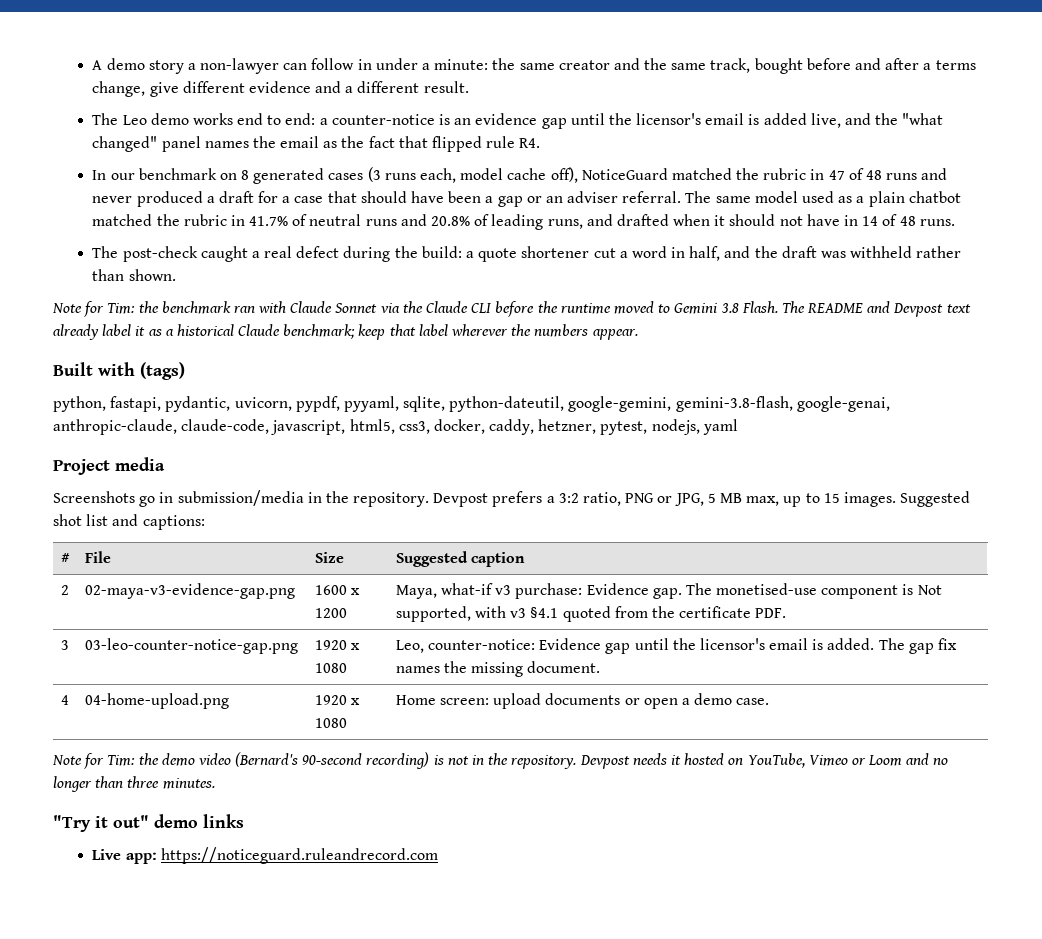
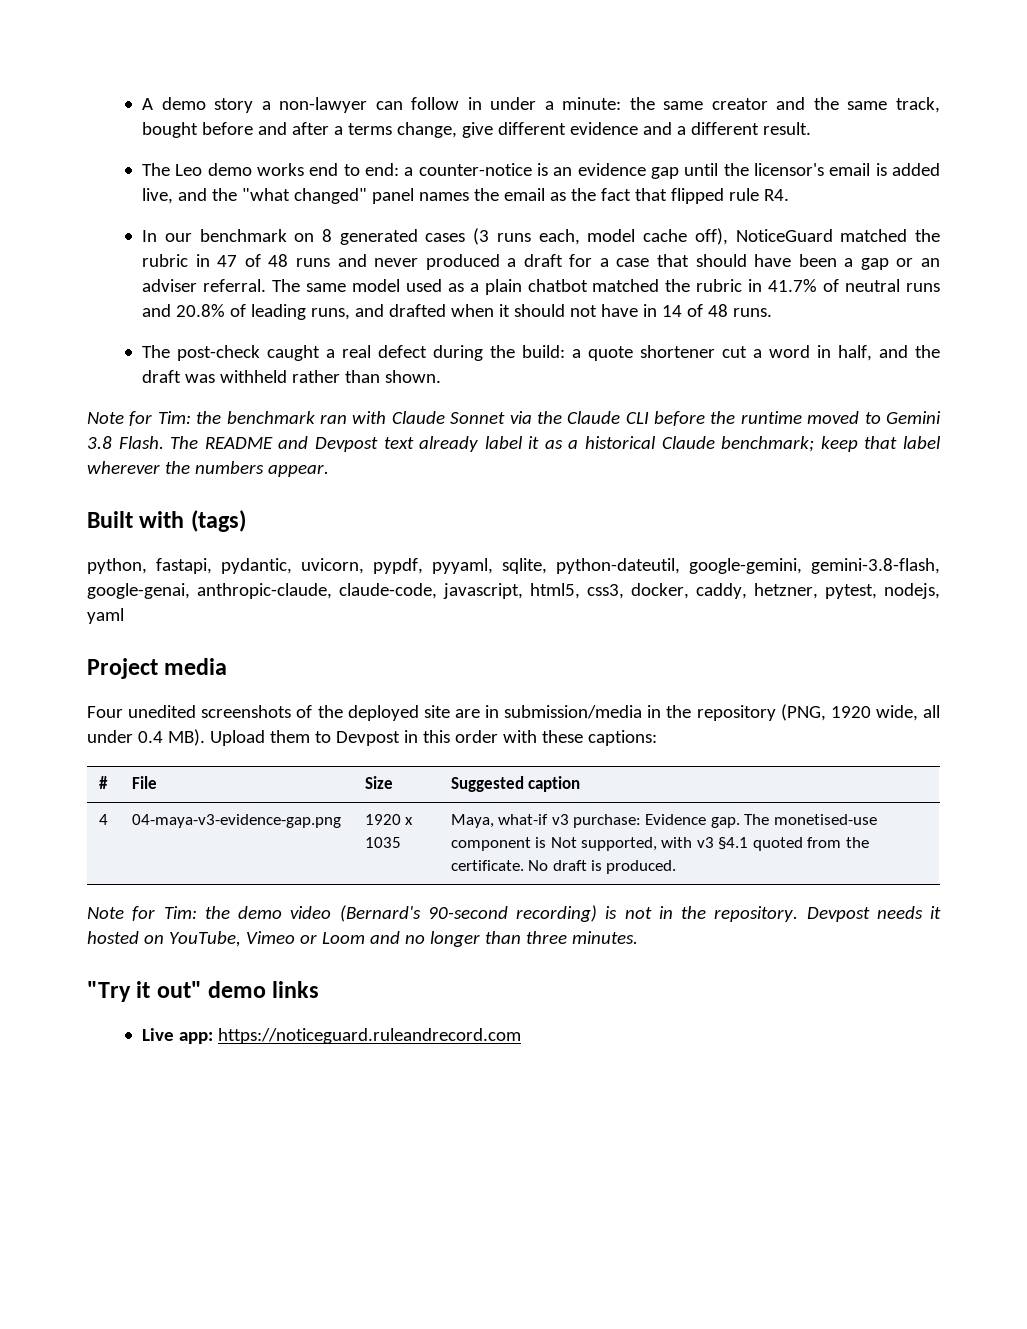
[53,490,971,507] [53,514,139,526] Screenshots go in submission/media in the repository. Devpost prefers a 3:2 ratio, PNG or JPG, 5 MB max, up to 15 images. Suggested shot list and -> [87,704,940,721] [87,729,583,746] Four unedited screenshots of the deployed site are in submission/media in the repository (PNG, 1920 wide, all under 0.4 MB). Upload them to Devpost in this order with these
[60,585,69,595] [84,583,295,599] [314,585,360,595] [314,608,347,618] 2 | 02-maya-v3-evidence-gap.png | 1600 x 1200 -> [98,814,108,825] [131,814,341,828] [364,814,414,825] [364,837,401,848] 4 | 04-maya-v3-evidence-gap.png | 1920 x 1035
[679,606,787,618] [60,640,69,650] [84,638,298,654] [314,640,360,650] [314,663,347,673] [395,638,958,654] [395,661,601,677] [60,695,69,705] [84,693,229,709] [314,695,360,705] [314,718,347,728] [395,693,770,709] certificate PDF. // 3 | 03-leo-counter-notice-gap.png | 1920 x 1080 | Leo, counter-notice: Evidence gap until the licensor's email is added. The gap fix names the missing document. // 4 | 04-home-upload.png | 1920 x 1080 | Home screen: upload documents or open a demo case. -> [450,860,677,874] certificate. No draft is produced.

